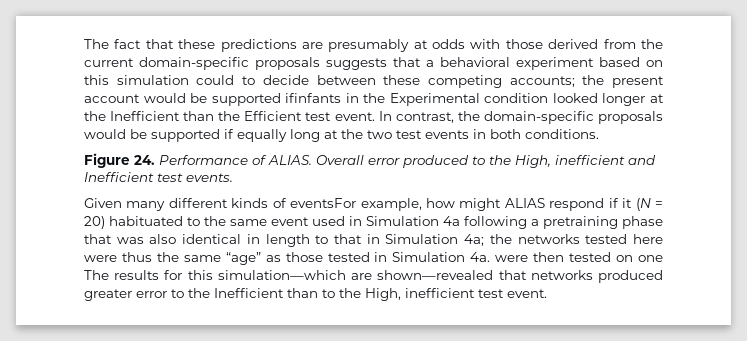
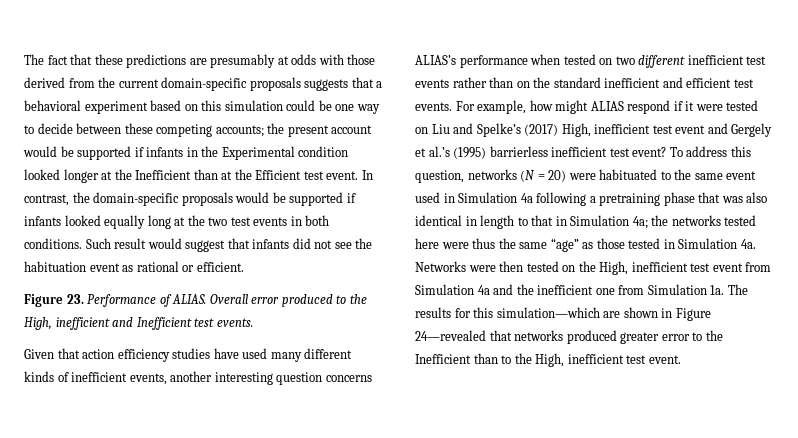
(235, 80) none -> [318,100,380,114] be one way
[285,93,342,103] ifinfants -> [134,147,184,157] if infants
(215, 116) none -> [221,171,233,180] at
(234, 134) none -> [24,215,101,226] infants looked
[84,153,155,168] // Figure 24. -> [85,238,373,252] [24,261,244,272] [24,294,84,307] Such result would suggest that infants did not see the habituation event as rational or efficient. // Figure 23.
[126,198,357,211] many different kinds of eventsFor -> [57,348,353,362] [24,371,372,385] [415,54,767,68] [415,77,754,88] [415,101,475,111] that action efficiency studies have used many different kinds of inefficient events, another interesting question concerns ALIAS’s performance when tested on two different inefficient test events rather than on the standard inefficient and efficient test events. For
(633, 203) none -> [695,100,759,111] [415,123,773,137] [415,146,751,159] [415,169,517,183] were tested on Liu and Spelke’s (2017) High, inefficient test event and Gergely et al.’s (1995) barrierless inefficient test event? To address this question, networks
(105, 222) none -> [568,173,596,180] were
(491, 257) none -> [415,261,466,272] Networks
[638,255,663,262] one -> [578,261,772,275] [415,284,725,295] the High, inefficient test event from Simulation 4a and the inefficient one from Simulation 1a.
[377,270,494,280] shown—revealed -> [623,307,711,321] [415,330,486,341] shown in Figure 24—revealed

